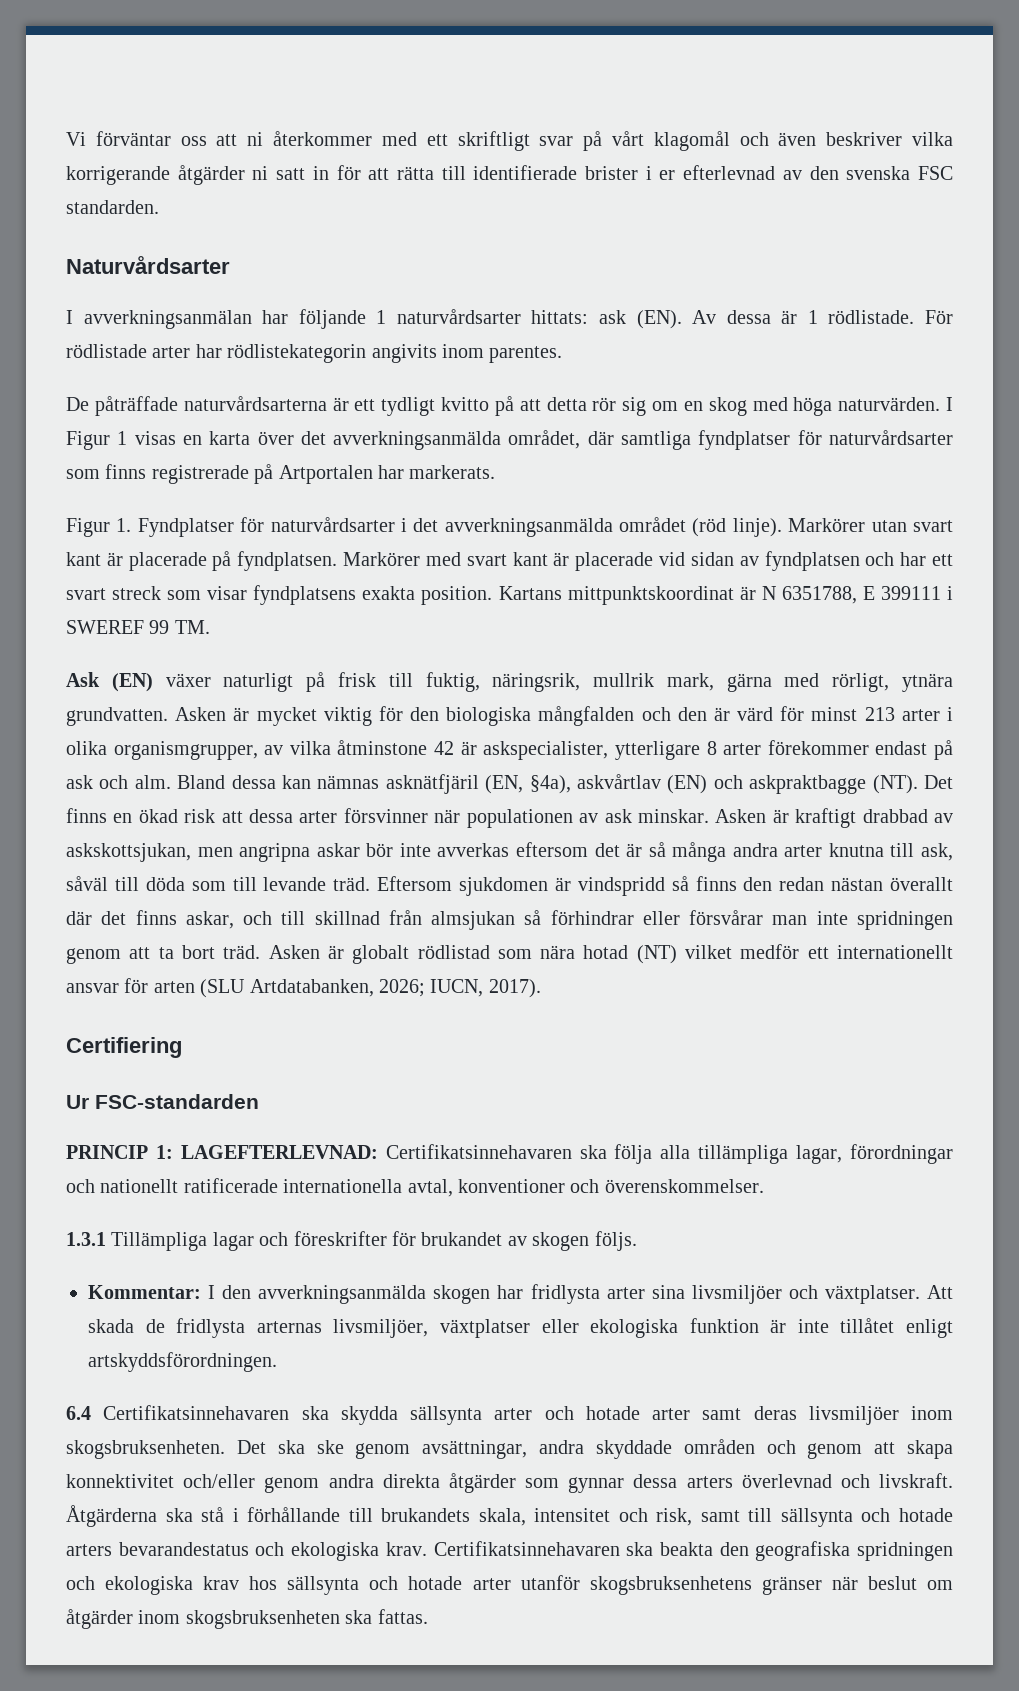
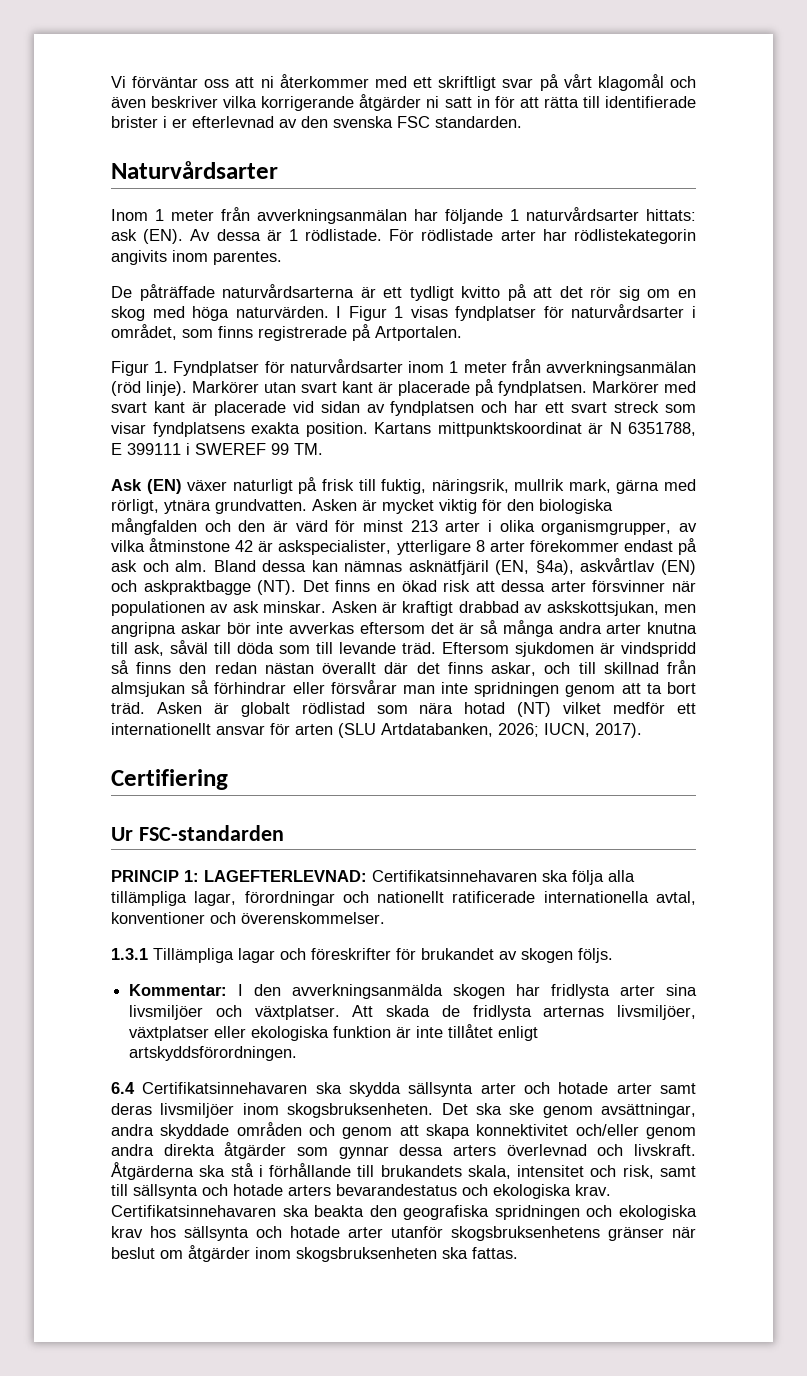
[66,310,73,324] I -> [111,207,250,221] Inom 1 meter från
[546,397,587,411] detta -> [559,286,583,298] det
[182,430,692,450] en karta över det avverkningsanmälda området, där samtliga -> (448, 312) none
(953, 437) none -> [692,306,696,318] [111,324,177,340] i området,
[278,465,496,484] Artportalen har markerats. -> [375,326,462,341] Artportalen.
[400,517,687,537] i det avverkningsanmälda området -> [408,359,696,376] inom 1 meter från avverkningsanmälan

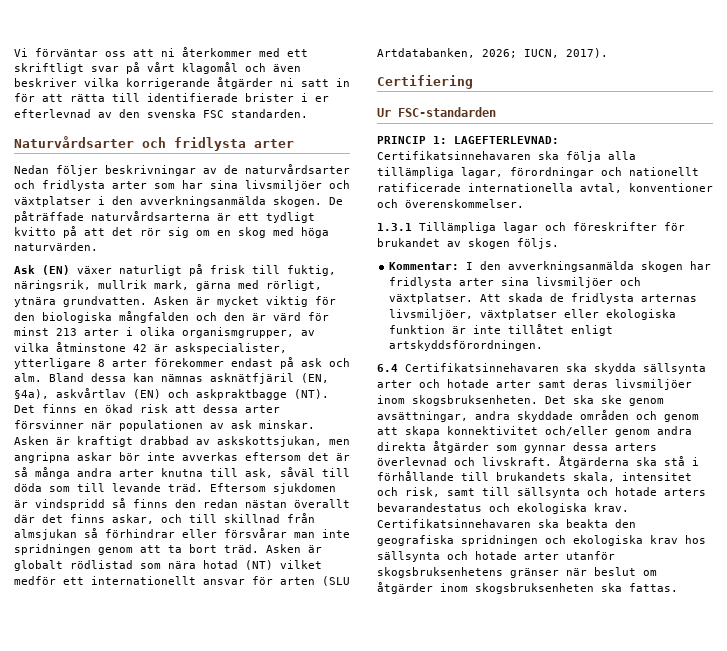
[111,207,696,224] [111,229,696,244] [111,250,282,265] // Inom 1 meter från avverkningsanmälan har följande 1 naturvårdsarter hittats: ask (EN). Av dessa är 1 rödlistade. För rödlistade arter har rödlistekategorin angivits inom parentes. // -> [142,137,294,151] [14,164,350,176] [14,180,350,191] [14,196,322,207] och fridlysta arter // Nedan följer beskrivningar av de naturvårdsarter och fridlysta arter som har sina livsmiljöer och växtplatser i den avverkningsanmälda skogen.
[336,304,696,321] [111,324,462,341] [111,359,696,376] [111,379,696,396] [111,401,696,416] [111,422,696,437] [111,443,323,455] I Figur 1 visas fyndplatser för naturvårdsarter i området, som finns registrerade på Artportalen. // Figur 1. Fyndplatser för naturvårdsarter inom 1 meter från avverkningsanmälan (röd linje). Markörer utan svart kant är placerade på fyndplatsen. Markörer med svart kant är placerade vid sidan av fyndplatsen och har ett svart streck som visar fyndplatsens exakta position. Kartans mittpunktskoordinat är N 6351788, E 399111 i SWEREF 99 TM. -> (98, 246) none

